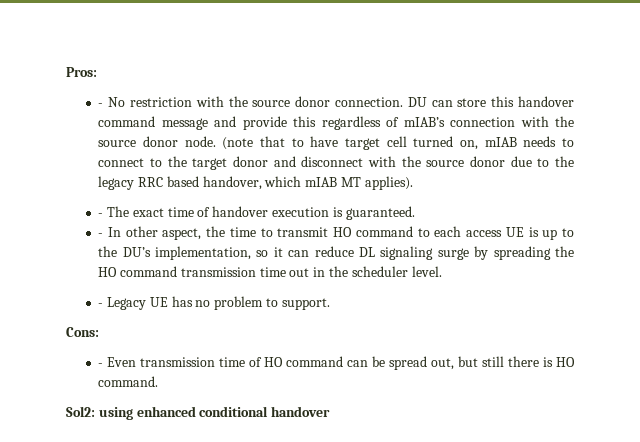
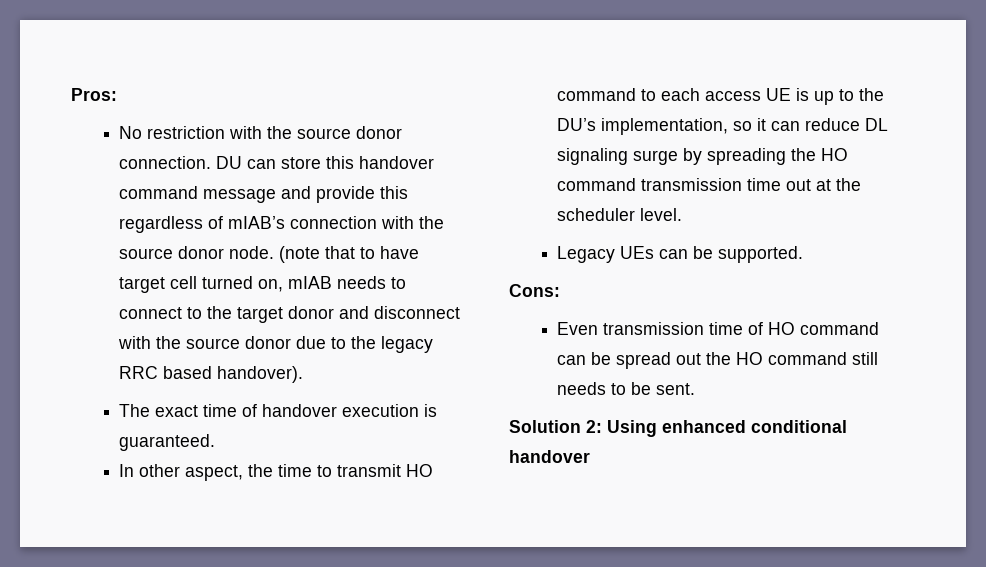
[98,103,104,107] - -> (117, 94) none
[202,176,413,190] [98,213,104,217] handover, which mIAB MT applies). // - -> [217,366,304,383] handover). //
[98,233,104,237] - -> (216, 442) none
[313,267,326,277] in -> [816,179,832,191] at
[98,296,330,310] - Legacy UE has no problem to support. -> [557,246,804,263] Legacy UEs can be supported.
[98,363,104,367] - -> (560, 290) none
[431,356,575,370] [98,376,159,387] [66,406,133,420] out, but still there is HO command. // Sol2: using -> [676,352,879,365] [557,382,696,395] [509,420,657,437] out the HO command still needs to be sent. // Solution 2: Using

